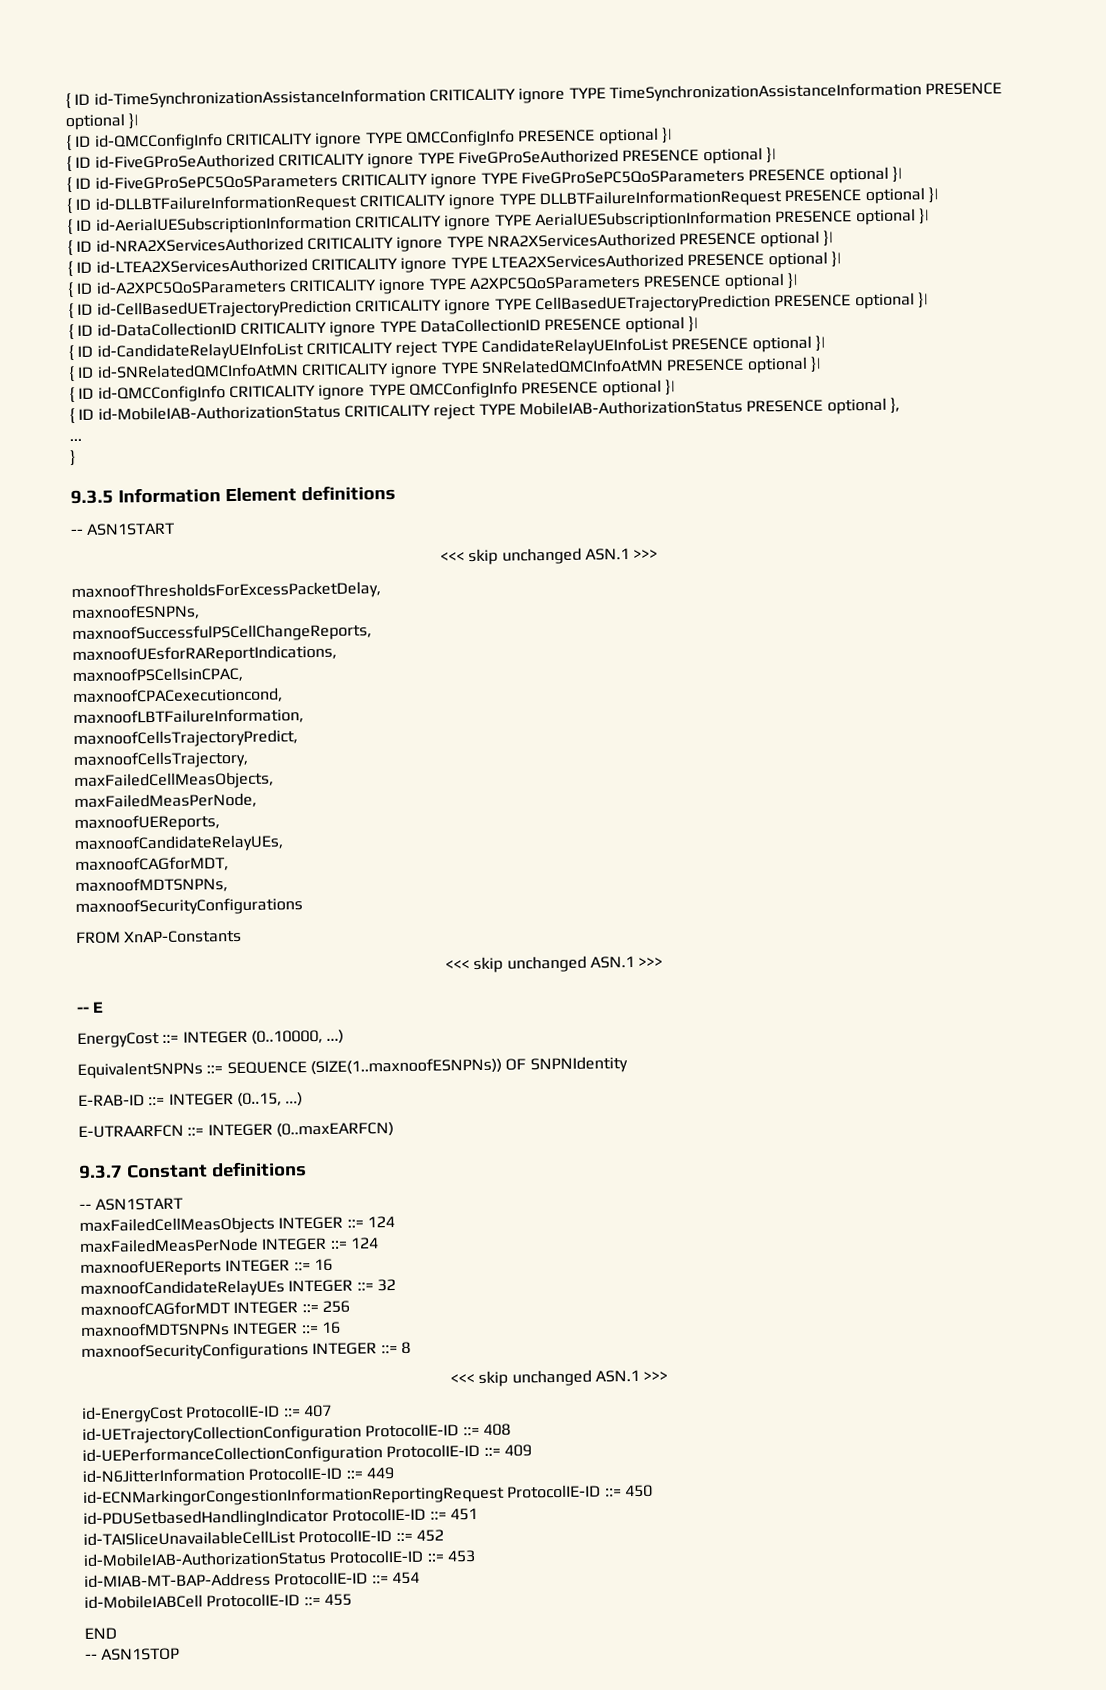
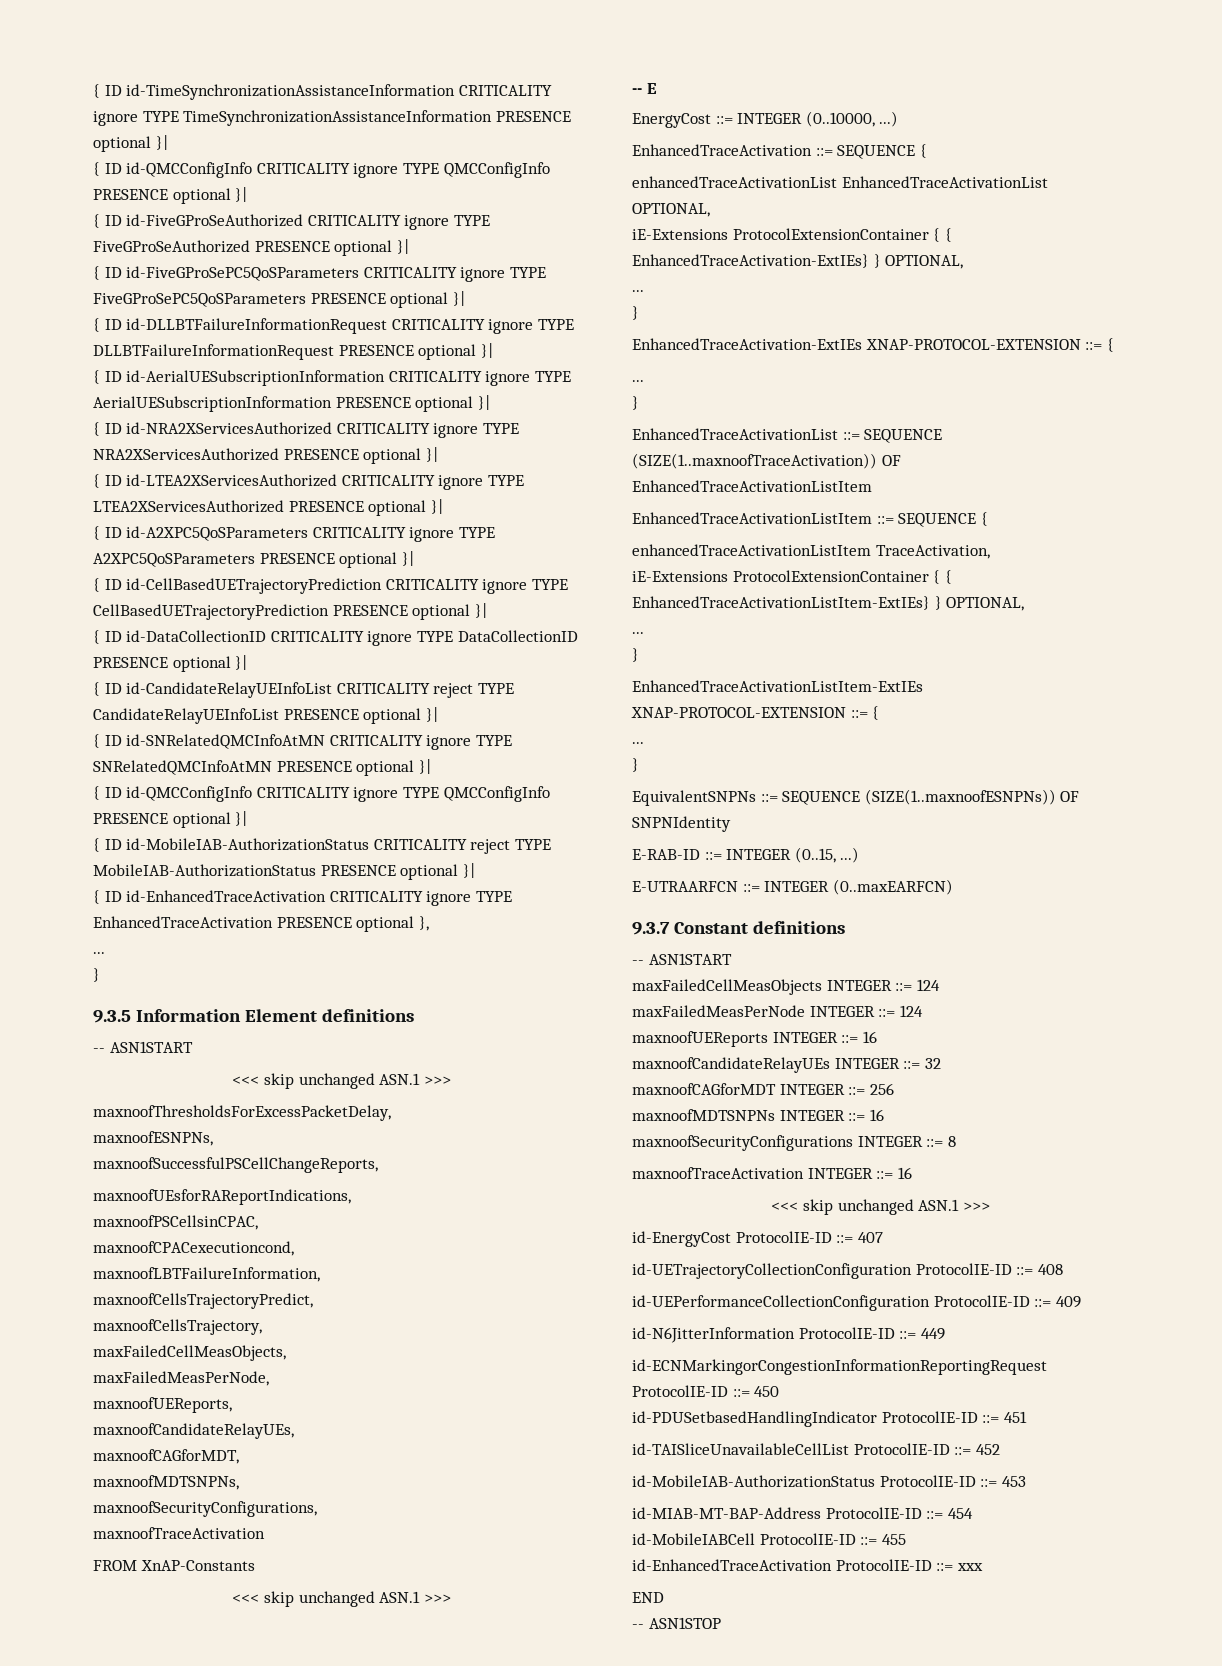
(887, 406) none -> [462,863,475,878] [93,890,512,906] [93,916,415,932] }| // { ID id-EnhancedTraceActivation CRITICALITY ignore TYPE EnhancedTraceActivation PRESENCE optional
[75,897,303,917] maxnoofSecurityConfigurations -> [93,1501,317,1517] [93,1527,265,1539] maxnoofSecurityConfigurations, // maxnoofTraceActivation
(345, 1036) none -> [632,144,927,159] [632,176,1048,188] [632,203,710,217] [632,228,952,242] [632,254,964,269] [632,290,644,292] [632,306,639,320] [632,338,1114,352] [632,380,644,382] [632,396,639,410] [632,428,943,443] [632,453,901,469] [632,480,872,492] [632,512,988,527] [632,544,990,559] [632,570,952,584] [632,596,1025,611] [632,632,644,634] [632,648,639,662] [632,680,923,692] [631,706,880,720] [632,742,644,744] [632,758,639,772] // EnhancedTraceActivation ::= SEQUENCE { // enhancedTraceActivationList EnhancedTraceActivationList OPTIONAL, // iE-Extensions ProtocolExtensionContainer { { EnhancedTraceActivation-ExtIEs} } OPTIONAL, // ... // } // EnhancedTraceActivation-ExtIEs XNAP-PROTOCOL-EXTENSION ::= { // ... // } // EnhancedTraceActivationList ::= SEQUENCE (SIZE(1..maxnoofTraceActivation)) OF EnhancedTraceActivationListItem // EnhancedTraceActivationListItem ::= SEQUENCE { // enhancedTraceActivationListItem TraceActivation, // iE-Extensions ProtocolExtensionContainer { { EnhancedTraceActivationListItem-ExtIEs} } OPTIONAL, // ... // } // EnhancedTraceActivationListItem-ExtIEs XNAP-PROTOCOL-EXTENSION ::= { // ... // }
(411, 1347) none -> [632,1167,912,1179] // maxnoofTraceActivation INTEGER ::= 16
(352, 1599) none -> [632,1559,983,1571] // id-EnhancedTraceActivation ProtocolIE-ID ::= xxx

